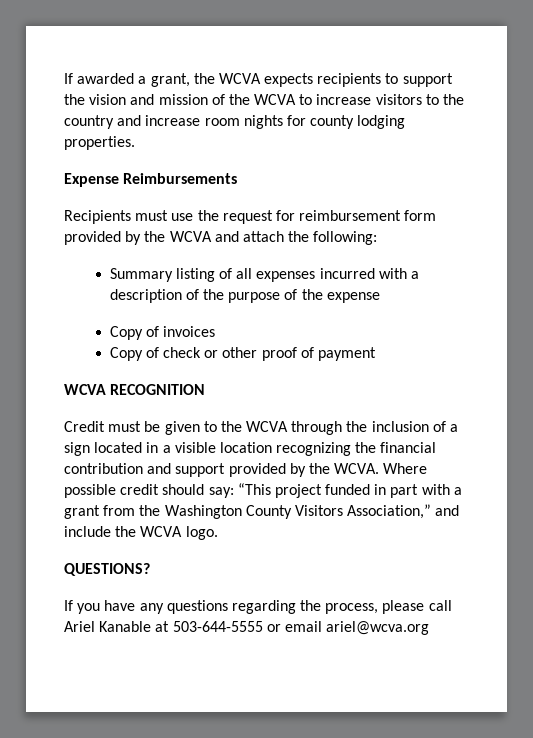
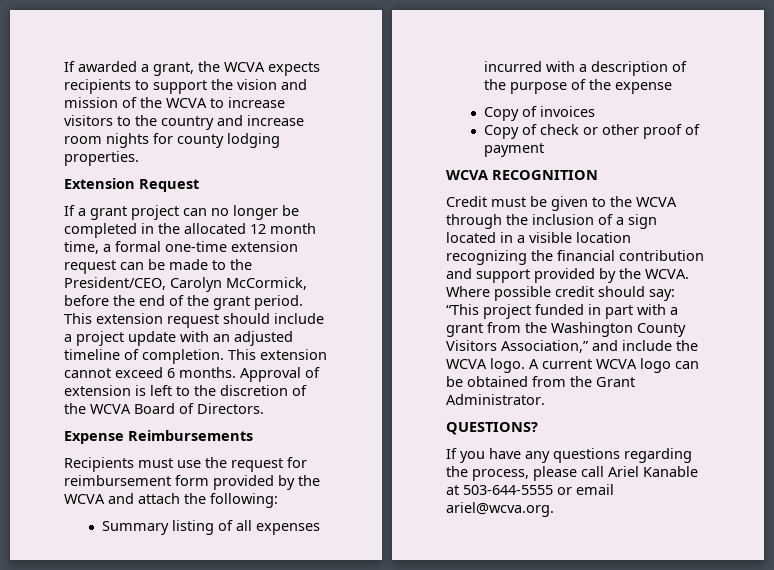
(135, 143) none -> [64,178,199,192] [64,205,299,220] [64,223,316,238] [64,241,298,254] [64,259,252,274] [64,277,307,292] [64,295,303,310] [64,313,324,328] [64,331,293,346] [64,349,327,364] [64,367,320,382] [64,385,307,396] [64,403,264,414] // Extension Request // If a grant project can no longer be completed in the allocated 12 month time, a formal one-time extension request can be made to the President/CEO, Carolyn McCormick, before the end of the grant period. This extension request should include a project update with an adjusted timeline of completion. This extension cannot exceed 6 months. Approval of extension is left to the discretion of the WCVA Board of Directors.
(218, 533) none -> [529,358,699,373] [446,376,635,387] [446,394,545,405] A current WCVA logo can be obtained from the Grant Administrator.
[326,621,430,635] ariel@wcva.org -> [446,502,554,517] ariel@wcva.org.

